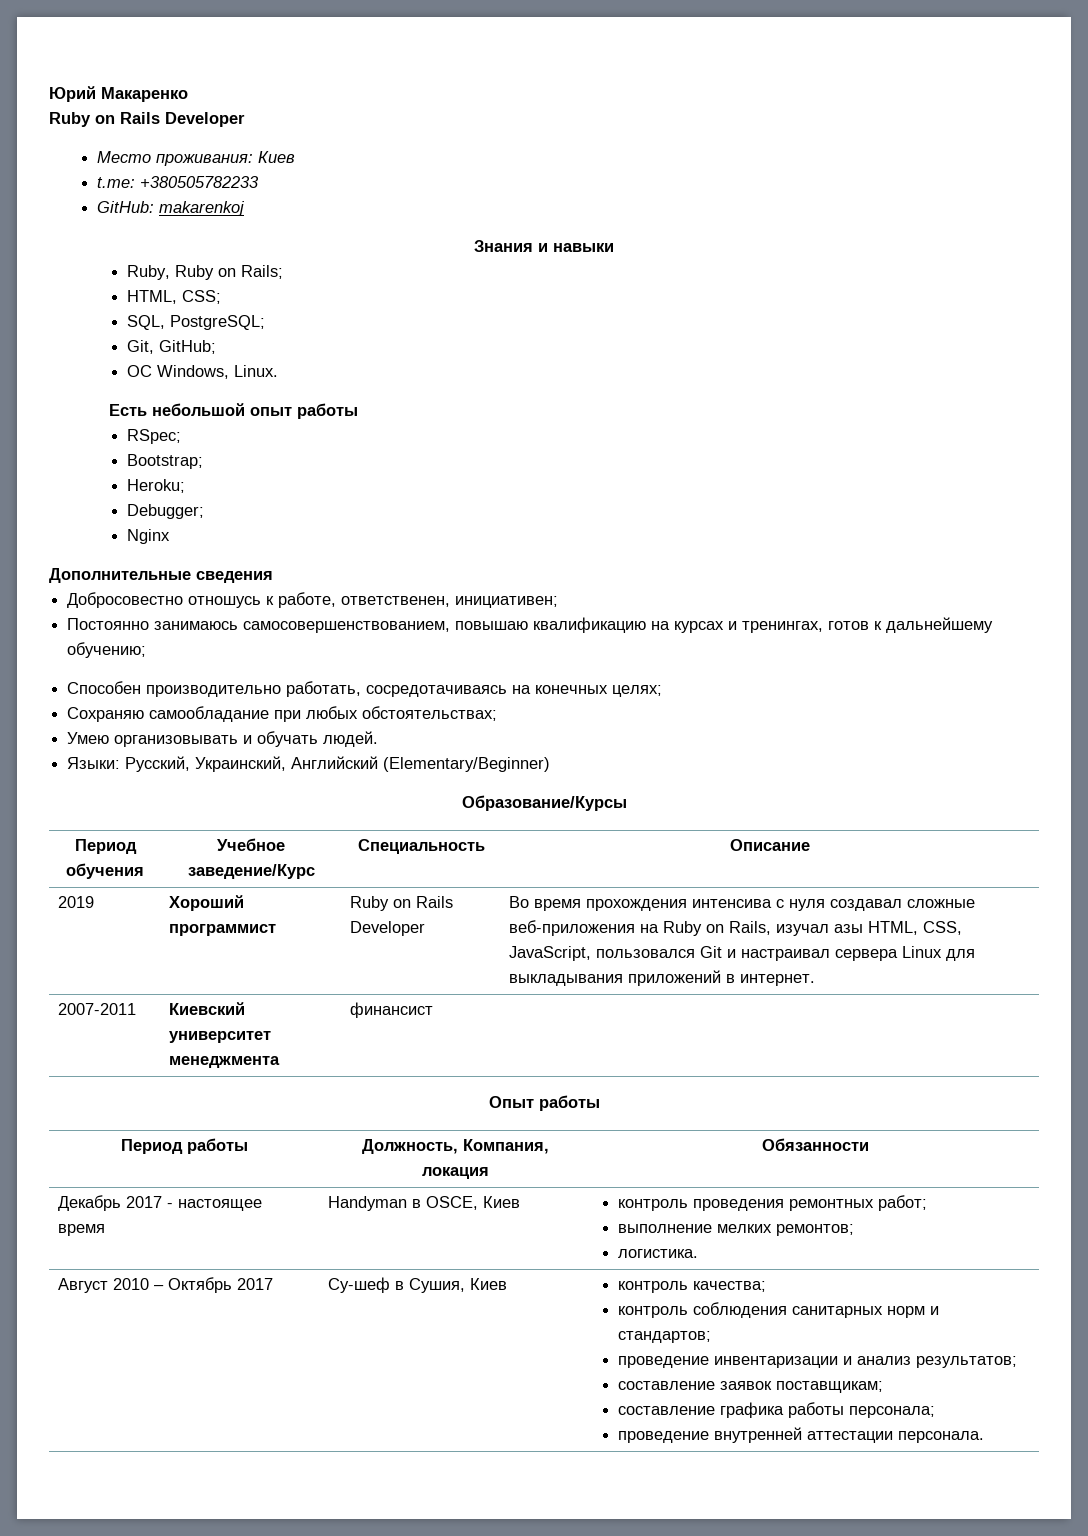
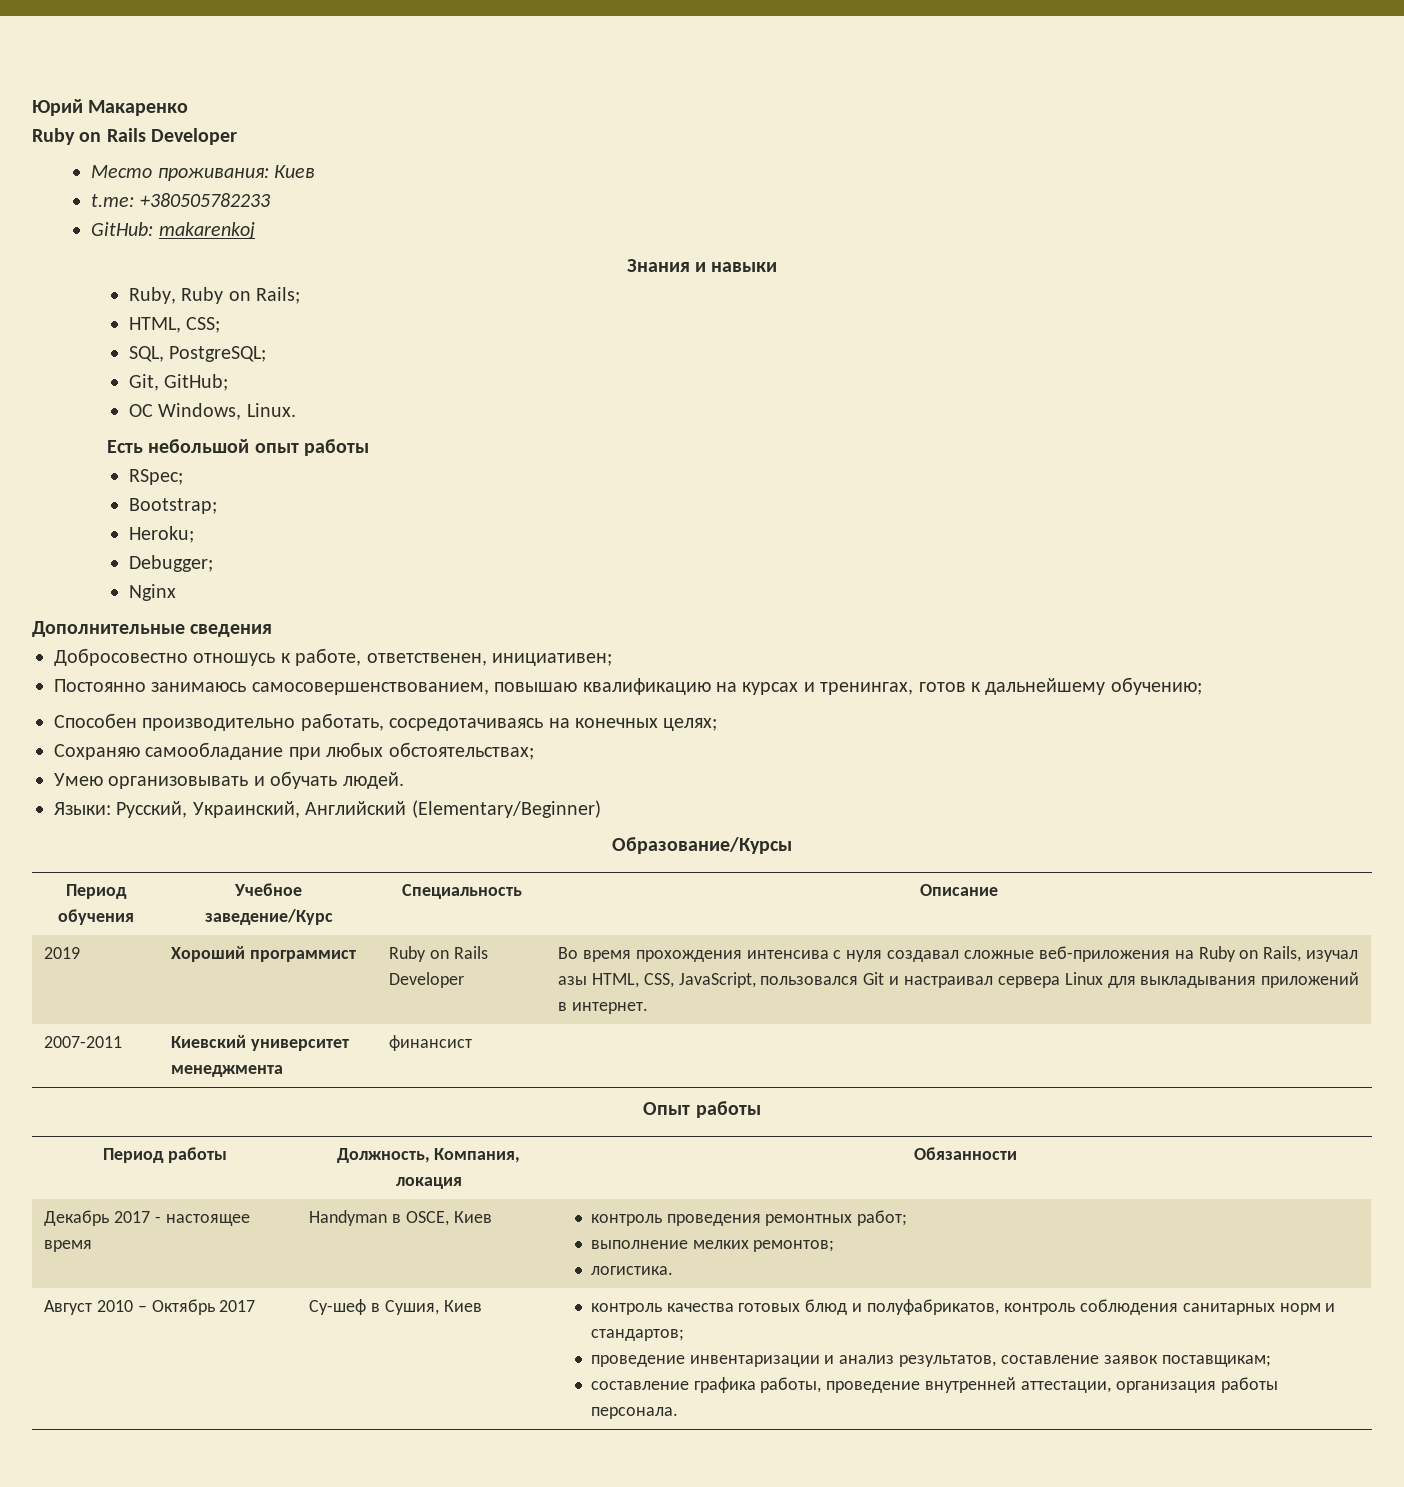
[693,1281,767,1292] качества; // -> [666,1299,1000,1315] качества готовых блюд и полуфабрикатов,
[916,1356,1018,1368] результатов; // -> [899,1355,997,1367] результатов,
[788,1402,936,1418] [618,1427,894,1443] работы персонала; // проведение внутренней аттестации -> [760,1377,1278,1393] работы, проведение внутренней аттестации, организация работы

